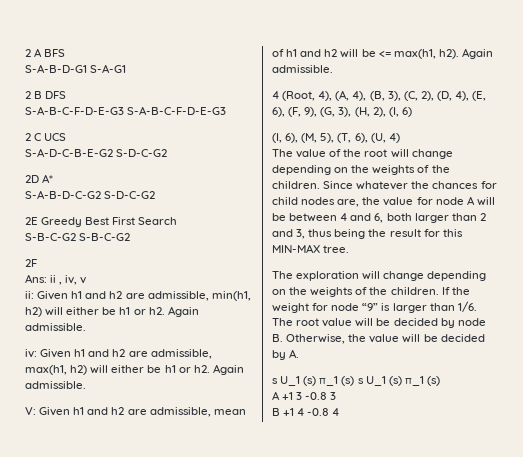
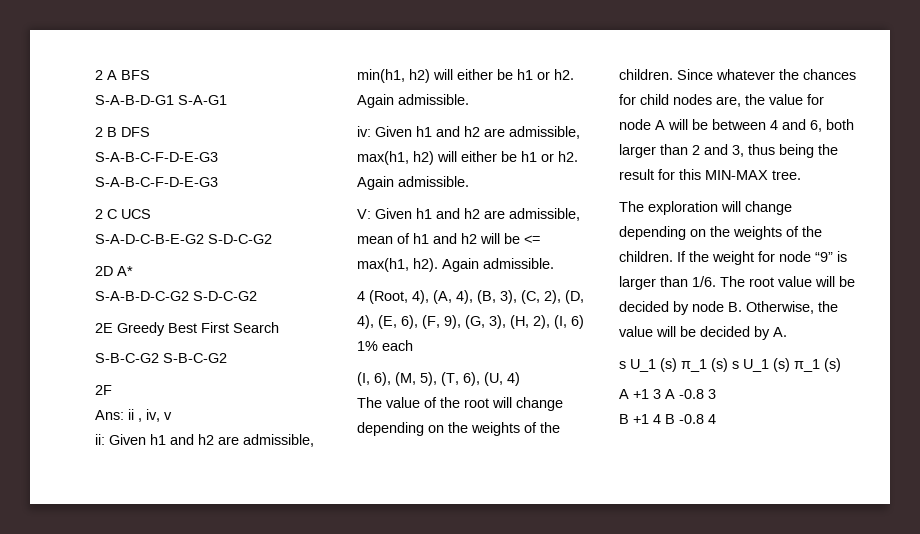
(412, 112) none -> [357,340,413,351] 1% each
(303, 396) none -> [665,389,675,399] A
(305, 412) none -> [665,414,675,424] B

